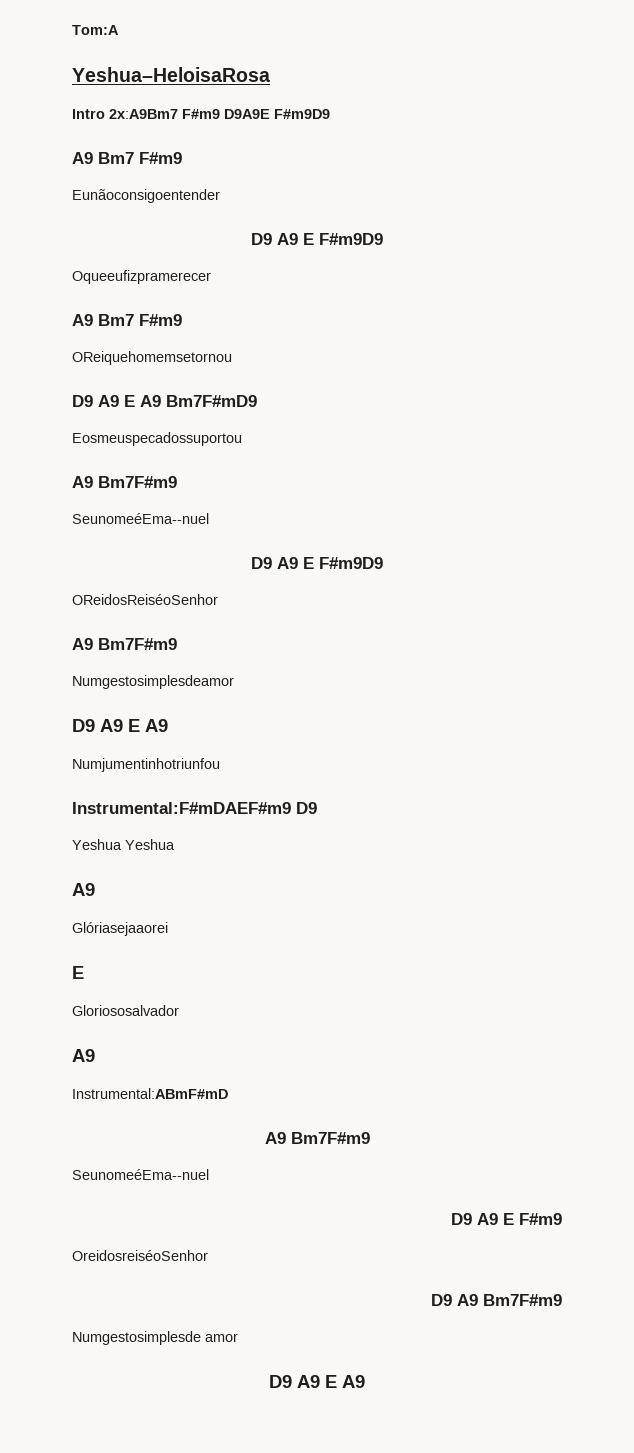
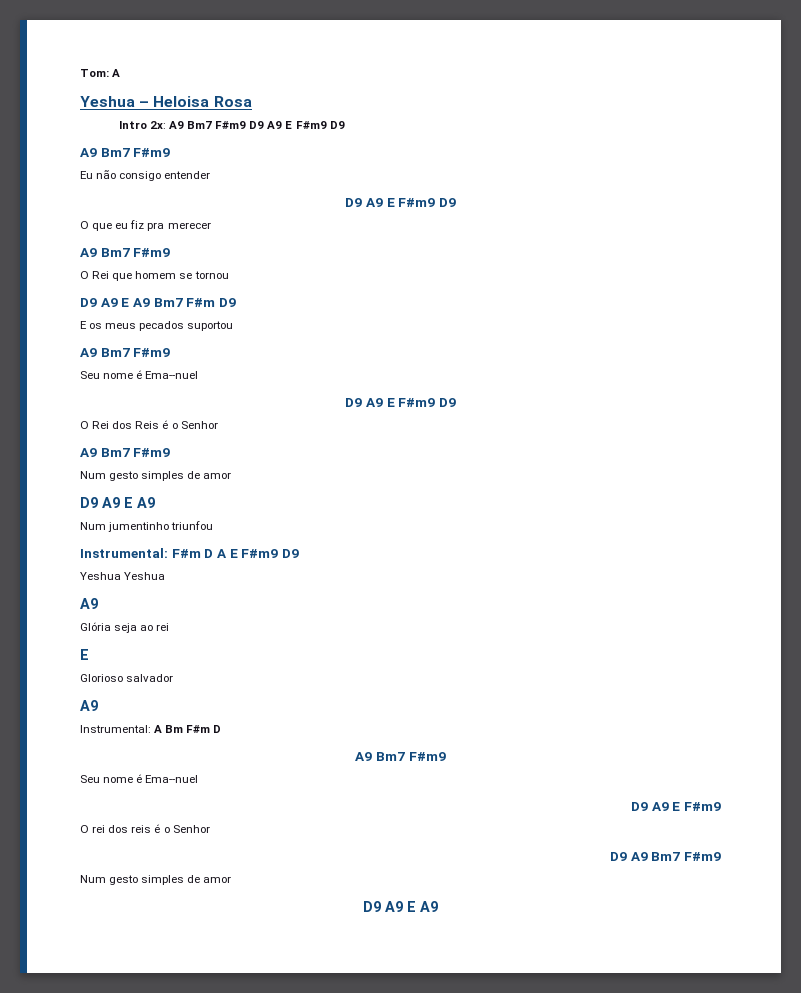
[72,25,119,35] [72,67,270,82] [72,109,330,119] [72,152,182,164] [72,189,220,203] [251,233,383,245] [72,270,211,284] [72,314,182,326] [72,351,232,365] [72,395,257,407] [72,432,242,446] [72,476,177,488] [72,513,209,524] [251,557,383,569] [72,594,218,605] [72,638,177,650] [72,675,234,689] [72,719,168,732] [72,758,220,772] [72,802,291,814] Tom:A // Yeshua–HeloisaRosa // Intro 2x:A9Bm7 F#m9 D9A9E F#m9D9 // A9 Bm7 F#m9 // Eunãoconsigoentender // D9 A9 E F#m9D9 // Oqueeufizpramerecer // A9 Bm7 F#m9 // OReiquehomemsetornou // D9 A9 E A9 Bm7F#mD9 // Eosmeuspecadossuportou // A9 Bm7F#m9 // SeunomeéEma--nuel // D9 A9 E F#m9D9 // OReidosReiséoSenhor // A9 Bm7F#m9 // Numgestosimplesdeamor // D9 A9 E A9 // Numjumentinhotriunfou // Instrumental:F#mDAEF#m9 -> [80,69,121,77] [80,96,252,107] [118,121,345,129] [80,148,171,157] [80,170,211,181] [345,198,456,207] [80,220,211,231] [80,248,171,257] [80,271,229,281] [80,298,236,307] [80,321,234,331] [80,348,171,357] [80,370,199,379] [345,398,456,407] [80,420,218,429] [80,448,171,457] [80,471,232,481] [80,497,155,508] [80,521,214,532] [80,548,279,558] Tom: A // Yeshua – Heloisa Rosa // Intro 2x: A9 Bm7 F#m9 D9 A9 E F#m9 D9 // A9 Bm7 F#m9 // Eu não consigo entender // D9 A9 E F#m9 D9 // O que eu fiz pra merecer // A9 Bm7 F#m9 // O Rei que homem se tornou // D9 A9 E A9 Bm7 F#m D9 // E os meus pecados suportou // A9 Bm7 F#m9 // Seu nome é Ema--nuel // D9 A9 E F#m9 D9 // O Rei dos Reis é o Senhor // A9 Bm7 F#m9 // Num gesto simples de amor // D9 A9 E A9 // Num jumentinho triunfou // Instrumental: F#m D A E F#m9
[72,922,168,936] Glóriasejaaorei -> [80,622,170,633] Glória seja ao rei
[72,1005,179,1016] [72,1049,95,1062] [72,1088,228,1099] [264,1132,370,1144] [72,1169,209,1180] [451,1213,562,1225] [72,1250,208,1261] [431,1294,562,1306] [72,1331,201,1345] Gloriososalvador // A9 // Instrumental:ABmF#mD // A9 Bm7F#m9 // SeunomeéEma--nuel // D9 A9 E F#m9 // OreidosreiséoSenhor // D9 A9 Bm7F#m9 // Numgestosimplesde -> [80,674,174,682] [80,700,98,711] [80,725,222,733] [355,752,446,761] [80,774,199,783] [631,802,721,811] [80,824,210,833] [610,852,721,861] [80,875,201,885] Glorioso salvador // A9 // Instrumental: A Bm F#m D // A9 Bm7 F#m9 // Seu nome é Ema--nuel // D9 A9 E F#m9 // O rei dos reis é o Senhor // D9 A9 Bm7 F#m9 // Num gesto simples de

